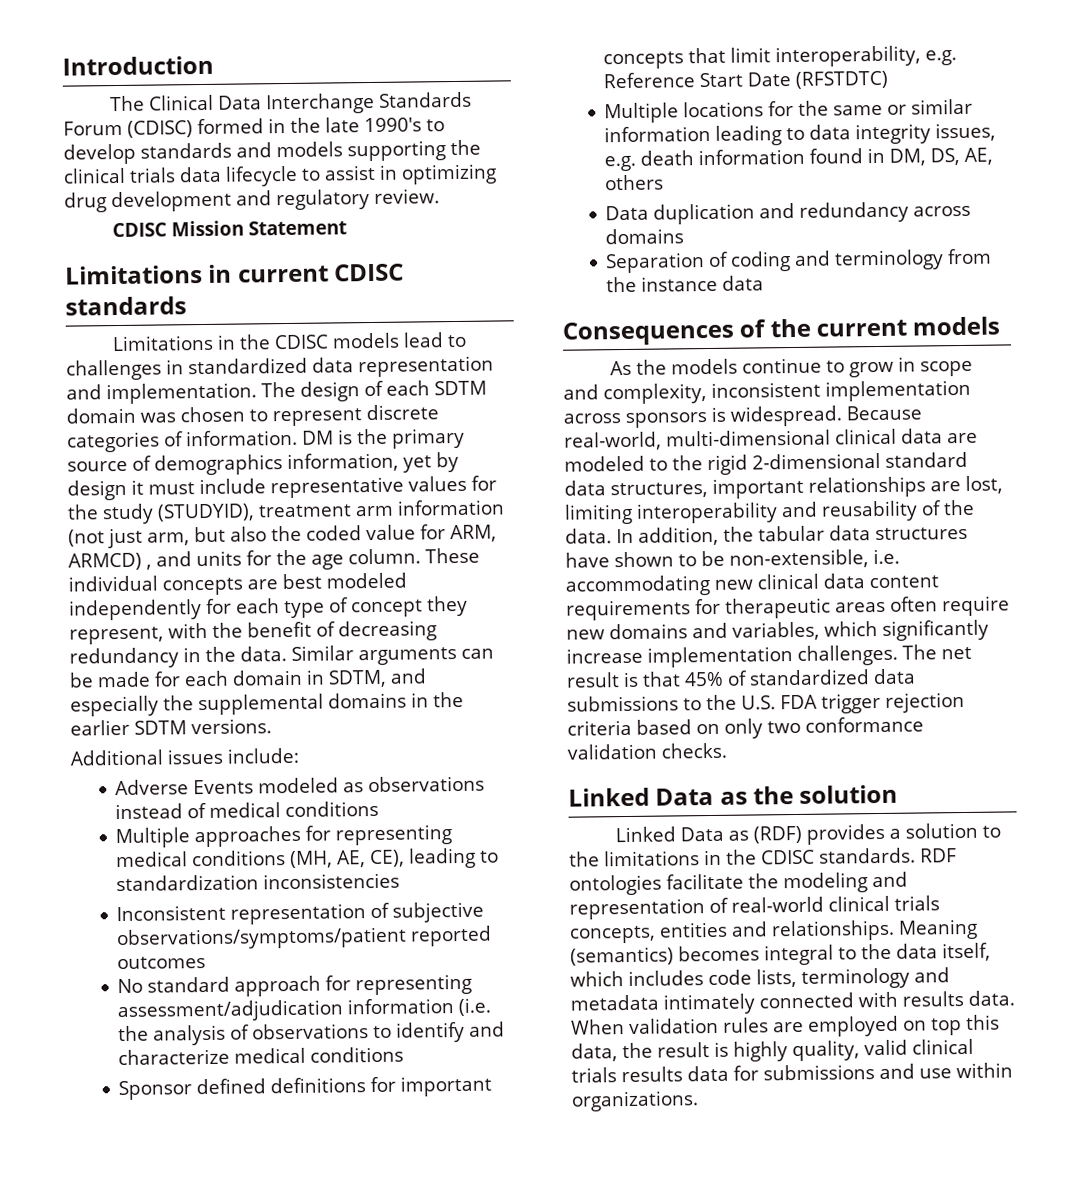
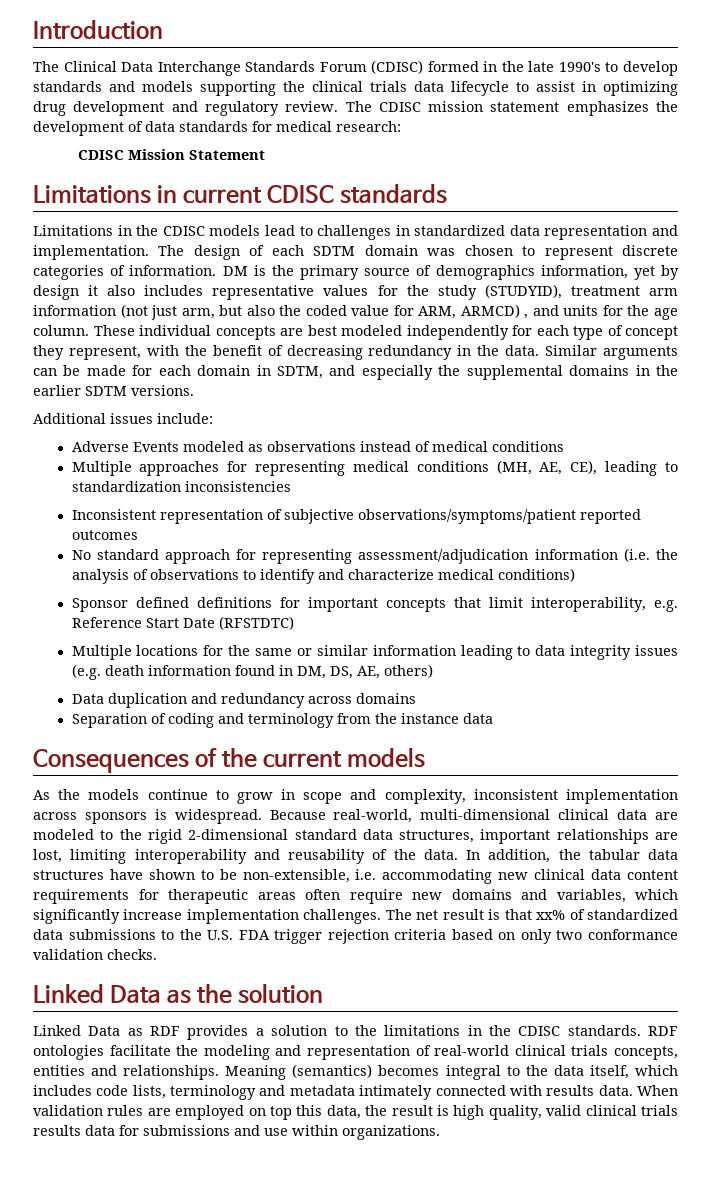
(440, 196) none -> [345,101,678,116] [33,121,401,136] The CDISC mission statement emphasizes the development of data standards for medical research:
[148,478,266,495] must include -> [107,285,204,296] also includes
[310,1046,405,1063] conditions -> [497,568,575,582] conditions)
[935,122,997,142] [604,155,637,172] issues, e.g. -> [634,645,678,656] [71,664,101,680] issues (e.g.
[604,174,665,191] others -> [383,664,433,678] others)
[684,671,724,687] 45% -> [536,910,566,920] xx%
[752,825,802,844] (RDF) -> [150,1026,181,1036] RDF
[733,1041,788,1062] highly -> [453,1105,485,1120] high

